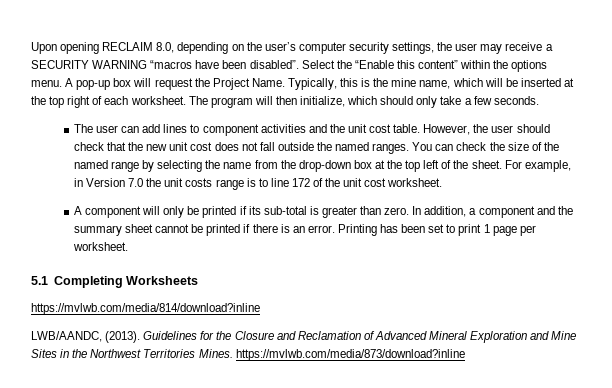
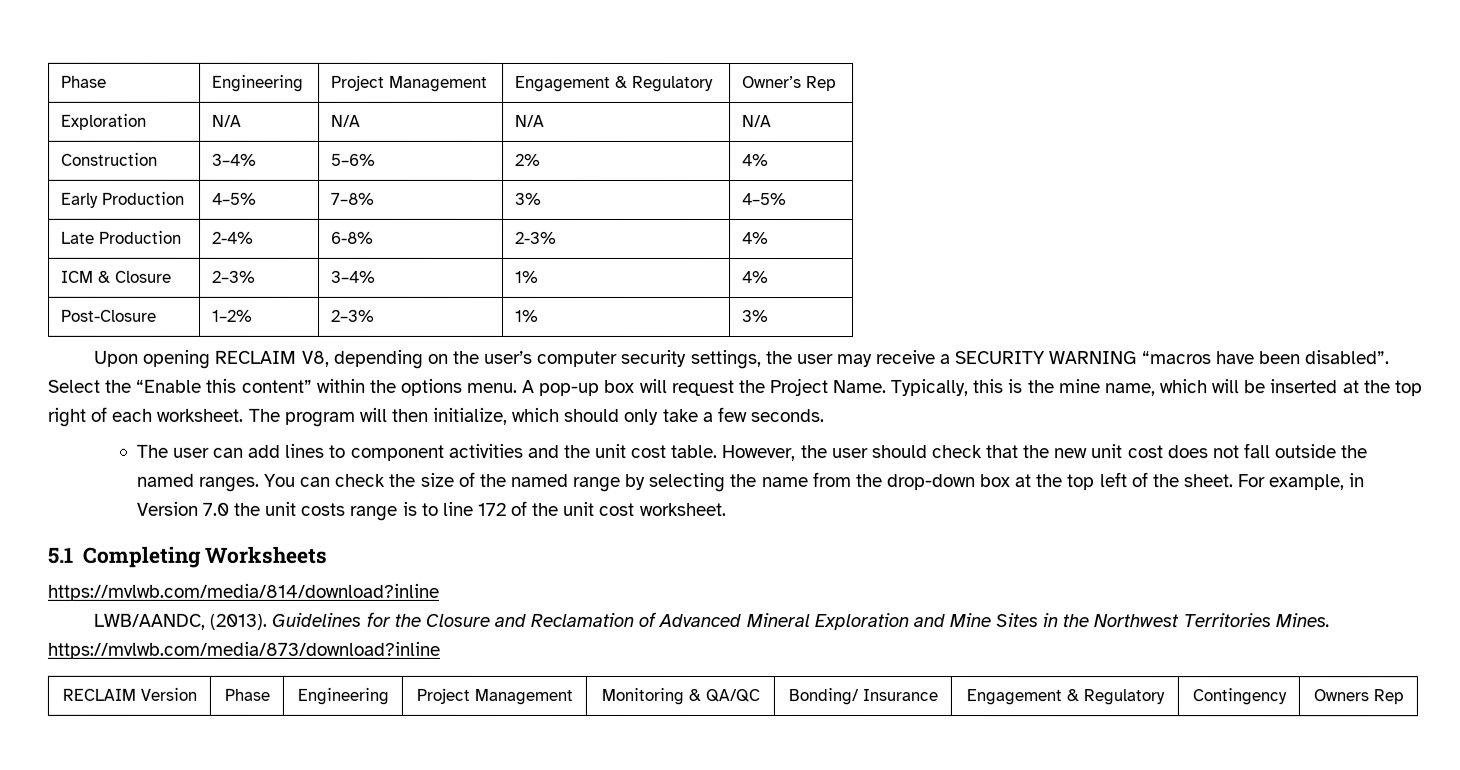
(31, 48) none -> [61,75,108,88] [212,74,305,92] [331,74,489,92] [515,75,715,92] [742,76,838,92] [61,113,148,130] [212,114,243,127] [331,114,362,127] [515,114,546,127] [742,115,773,128] [61,152,159,166] [212,153,258,166] [331,153,377,166] [515,153,542,166] [742,154,770,167] [61,191,186,208] [212,192,258,205] [331,192,376,205] [515,192,543,205] [742,193,788,206] [61,230,183,244] [212,231,255,244] [331,231,375,244] [515,231,558,244] [742,232,770,245] [61,270,173,283] [212,270,257,283] [331,270,377,283] [515,270,540,283] [742,271,770,284] [61,309,158,322] [212,309,254,322] [331,309,376,322] [515,309,540,322] [742,310,770,323] Phase | Engineering | Project Management | Engagement & Regulatory | Owner’s Rep // Exploration | N/A | N/A | N/A | N/A // Construction | 3–4% | 5–6% | 2% | 4% // Early Production | 4–5% | 7–8% | 3% | 4–5% // Late Production | 2-4% | 6-8% | 2-3% | 4% // ICM & Closure | 2–3% | 3–4% | 1% | 4% // Post-Closure | 1–2% | 2–3% | 1% | 3% //
[156,42,175,53] 8.0, -> [301,350,330,367] V8,
[73,206,573,218] [73,224,536,236] [72,242,128,251] // A component will only be printed if its sub-total is greater than zero. In addition, a component and the summary sheet cannot be printed if there is an error. Printing has been set to print 1 page per worksheet. -> (726, 509) none
(465, 355) none -> [61,687,197,701] [223,688,270,701] [296,687,389,705] [415,687,573,705] [600,687,760,705] [787,688,938,706] [965,689,1165,706] [1191,688,1287,706] [1312,689,1404,705] // RECLAIM Version | Phase | Engineering | Project Management | Monitoring & QA/QC | Bonding/ Insurance | Engagement & Regulatory | Contingency | Owners Rep

